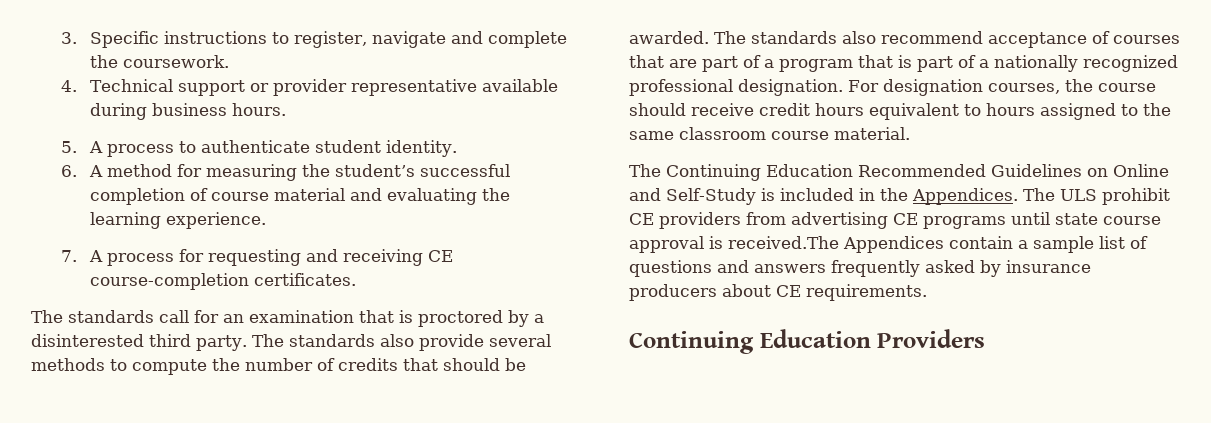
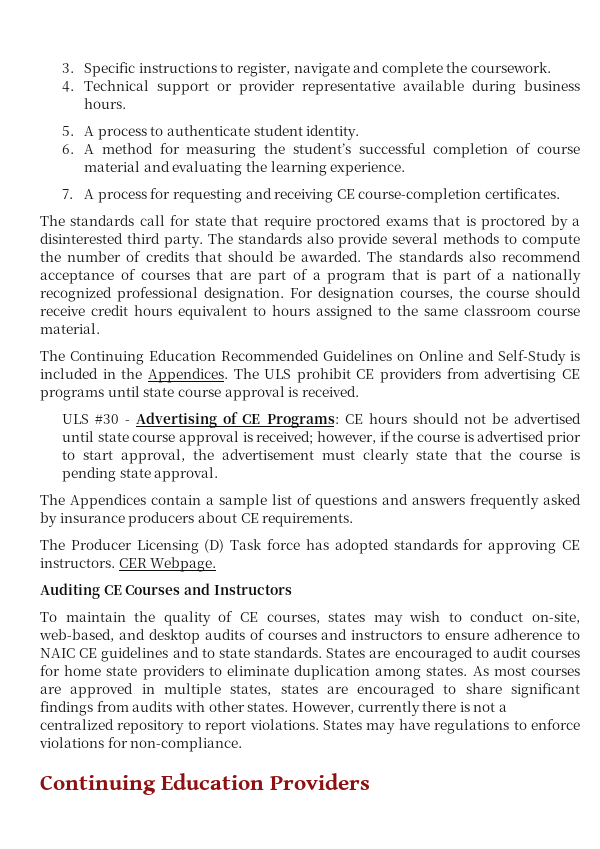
[223,310,354,323] an examination -> [194,215,428,230] state that require proctored exams
[728,236,839,249] received.The -> [301,386,359,397] [61,412,581,428] [61,431,581,446] [61,449,580,464] [61,467,219,482] [40,494,65,505] received. // ULS #30 - Advertising of CE Programs: CE hours should not be advertised until state course approval is received; however, if the course is advertised prior to start approval, the advertisement must clearly state that the course is pending state approval. // The
(927, 292) none -> [40,539,580,554] [40,557,217,572] [40,583,292,599] [40,611,580,626] [39,629,581,644] [40,647,580,662] [40,665,580,680] [40,683,580,698] [40,701,508,716] [40,719,580,734] [39,737,243,752] // The Producer Licensing (D) Task force has adopted standards for approving CE instructors. CER Webpage. // Auditing CE Courses and Instructors // To maintain the quality of CE courses, states may wish to conduct on-site, web-based, and desktop audits of courses and instructors to ensure adherence to NAIC CE guidelines and to state standards. States are encouraged to audit courses for home state providers to eliminate duplication among states. As most courses are approved in multiple states, states are encouraged to share significant findings from audits with other states. However, currently there is not a centralized repository to report violations. States may have regulations to enforce violations for non-compliance.

